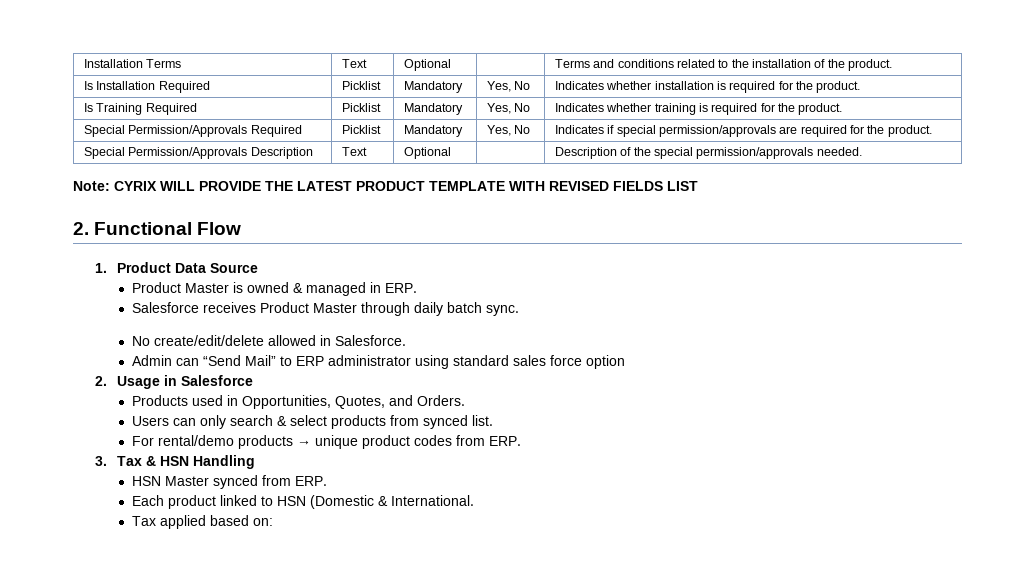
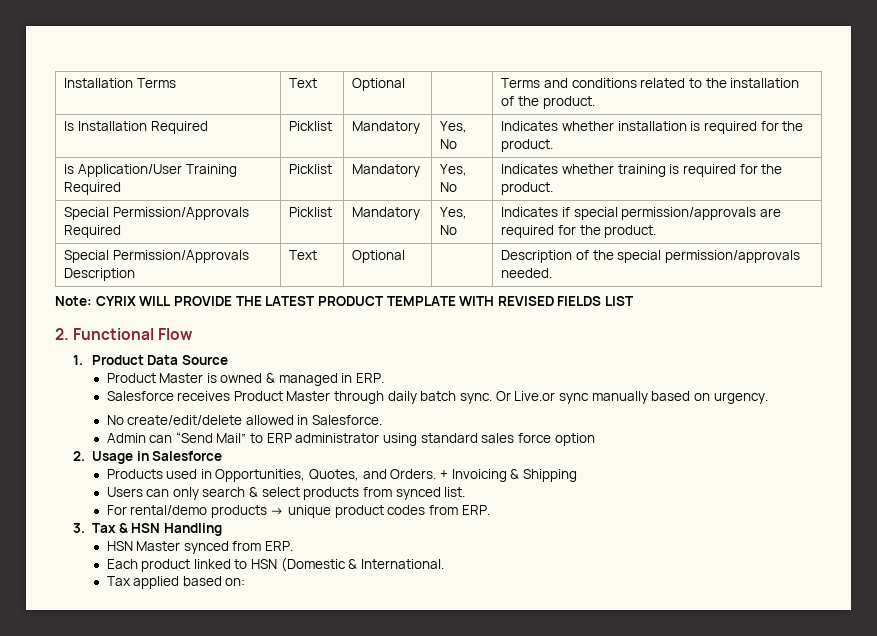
(93, 107) none -> [78,164,183,177] Application/User
(519, 310) none -> [495,391,768,404] Or Live.or sync manually based on urgency.
(465, 400) none -> [440,469,577,482] + Invoicing & Shipping

